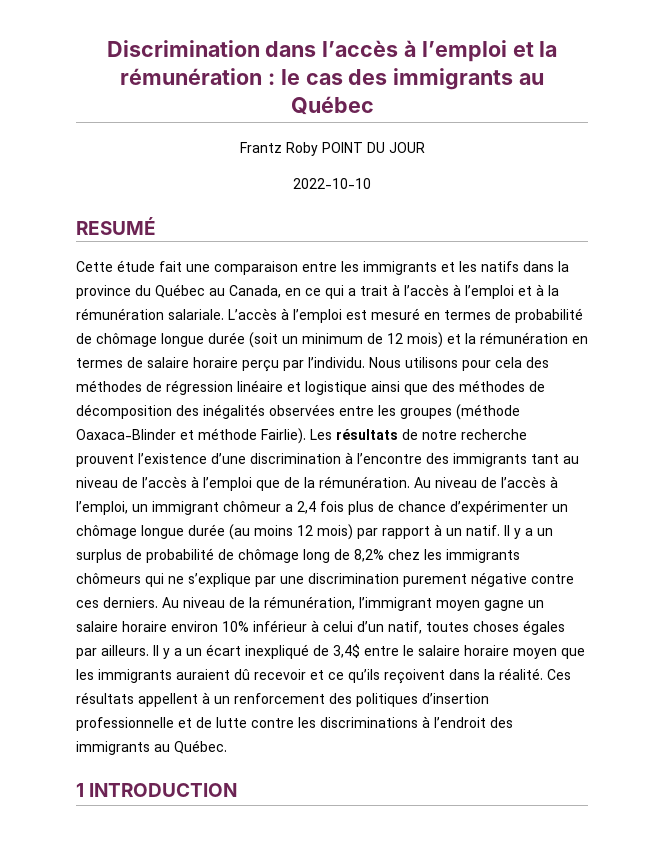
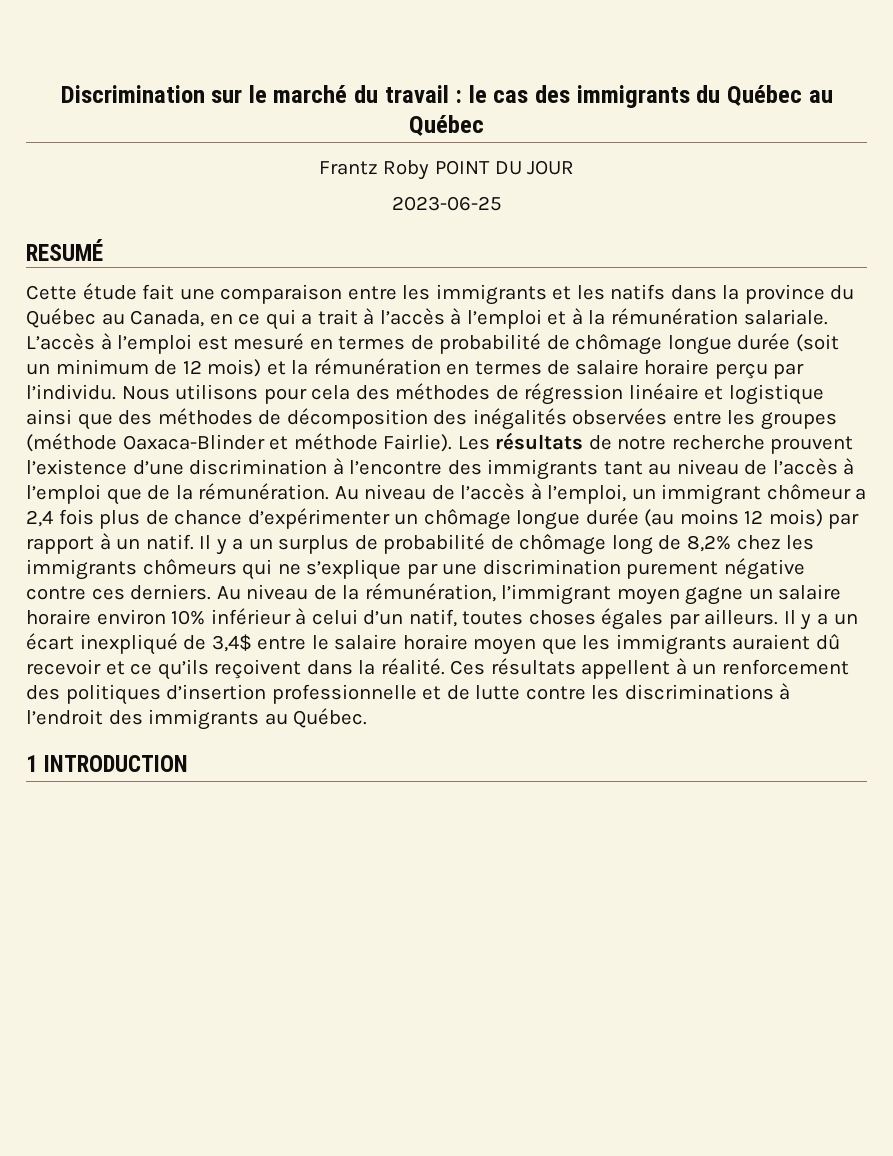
[265,40,558,62] [120,68,263,85] dans l’accès à l’emploi et la rémunération -> [211,85,449,103] sur le marché du travail
(514, 79) none -> [696,85,802,106] du Québec
[293,178,371,189] 2022-10-10 -> [391,196,502,211] 2023-06-25

